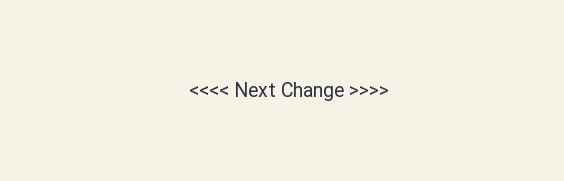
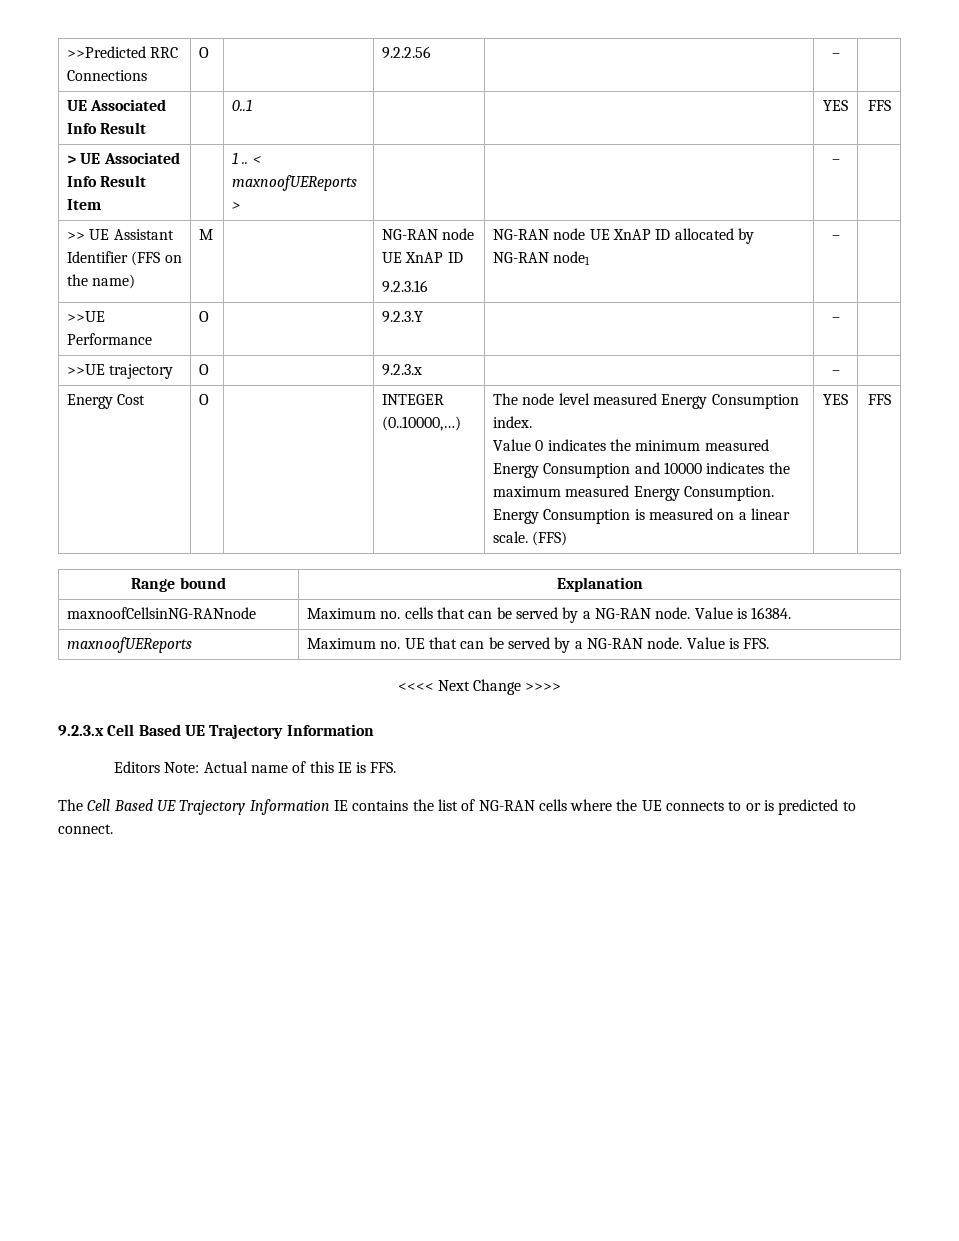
[188,82,390,101] <<<< Next Change >>>> -> [67,46,179,58] [67,70,148,81] [199,47,210,58] [382,46,432,59] [831,53,840,58] [67,99,167,111] [67,122,147,134] [232,99,253,111] [823,100,848,111] [867,100,891,111] [67,152,180,164] [67,175,147,187] [67,199,102,210] [232,152,261,164] [232,175,358,191] [232,202,241,210] [831,159,840,164] [67,229,174,240] [67,251,182,266] [67,274,136,289] [199,229,214,240] [382,228,475,240] [382,252,463,263] [382,280,429,293] [493,228,754,244] [493,251,591,265] [831,235,840,240] [67,311,106,322] [67,333,153,345] [199,311,210,322] [382,311,424,323] [831,317,840,322] [67,364,174,379] [199,364,210,375] [382,364,423,376] [831,370,840,375] [67,394,146,409] [199,394,210,405] [382,394,445,405] [382,416,462,431] [493,393,799,409] [493,416,533,428] [493,439,769,451] [493,462,790,478] [493,485,774,501] [493,508,790,524] [493,531,568,546] [823,394,848,405] [867,394,891,405] [131,577,226,592] [556,577,643,592] [67,607,257,619] [307,607,792,623] [67,637,193,653] [307,637,770,653] [397,679,562,695] [58,724,374,739] [113,761,397,773] [58,799,856,815] [58,824,113,834] >>Predicted RRC Connections | O | | 9.2.2.56 | | – | // UE Associated Info Result | | 0..1 | | | YES | FFS // > UE Associated Info Result Item | | 1 .. < maxnoofUEReports > | | | – | // >> UE Assistant Identifier (FFS on the name) | M | | NG-RAN node UE XnAP ID // 9.2.3.16 | NG-RAN node UE XnAP ID allocated by NG-RAN node1 | – | // >>UE Performance | O | | 9.2.3.Y | | – | // >>UE trajectory | O | | 9.2.3.x | | – | // Energy Cost | O | | INTEGER (0..10000,…) | The node level measured Energy Consumption index. // Value 0 indicates the minimum measured Energy Consumption and 10000 indicates the maximum measured Energy Consumption. Energy Consumption is measured on a linear scale. (FFS) | YES | FFS // Range bound | Explanation // maxnoofCellsinNG-RANnode | Maximum no. cells that can be served by a NG-RAN node. Value is 16384. // maxnoofUEReports | Maximum no. UE that can be served by a NG-RAN node. Value is FFS. // <<<< Next Change >>>> // 9.2.3.x Cell Based UE Trajectory Information // Editors Note: Actual name of this IE is FFS. // The Cell Based UE Trajectory Information IE contains the list of NG-RAN cells where the UE connects to or is predicted to connect.

